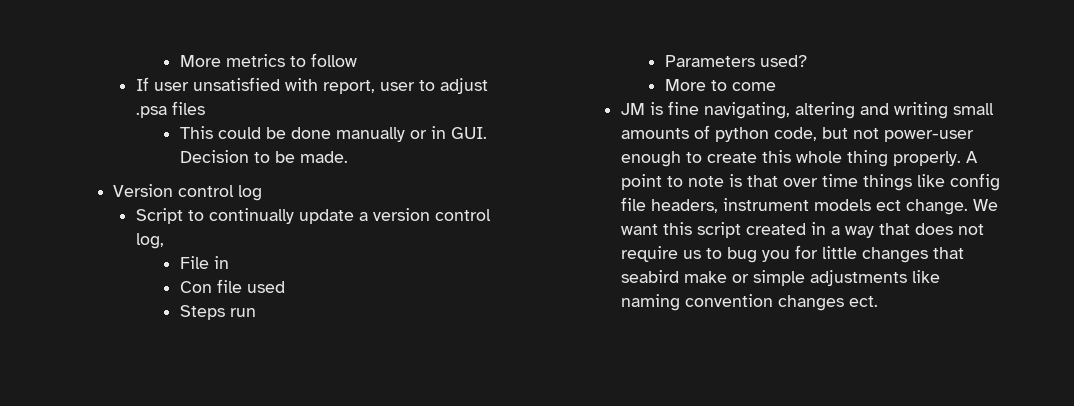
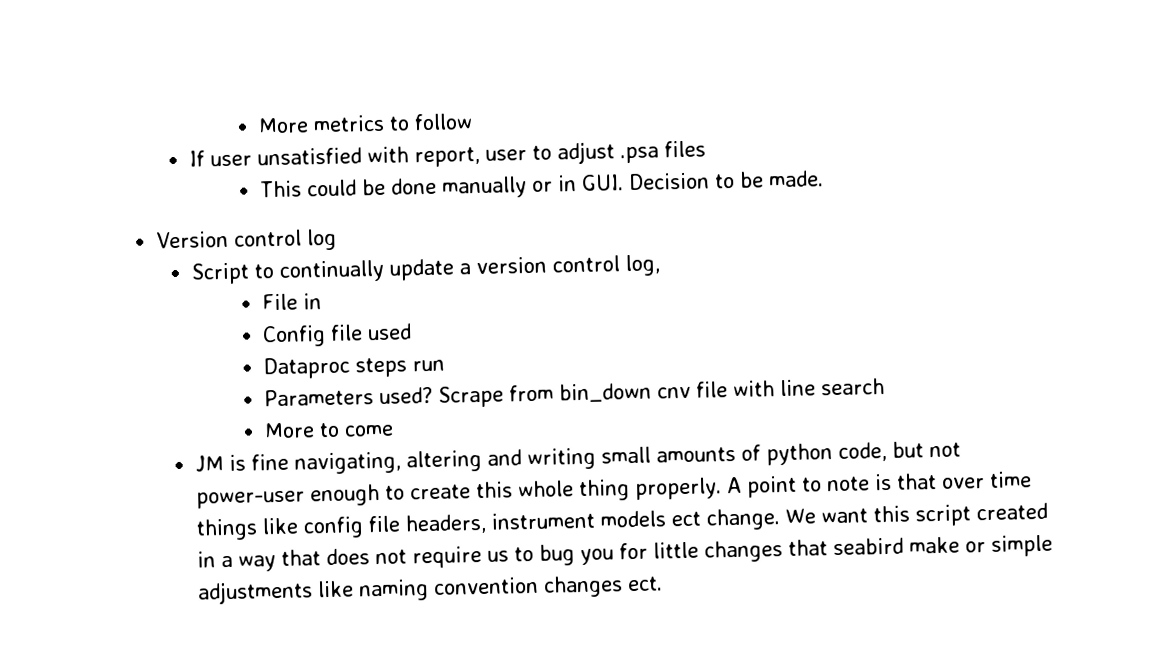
[180,281,213,293] Con -> [262,325,327,348] Config
[180,305,226,320] Steps -> [263,356,408,380] Dataproc steps
(808, 61) none -> [438,378,886,408] Scrape from bin_down cnv file with line search

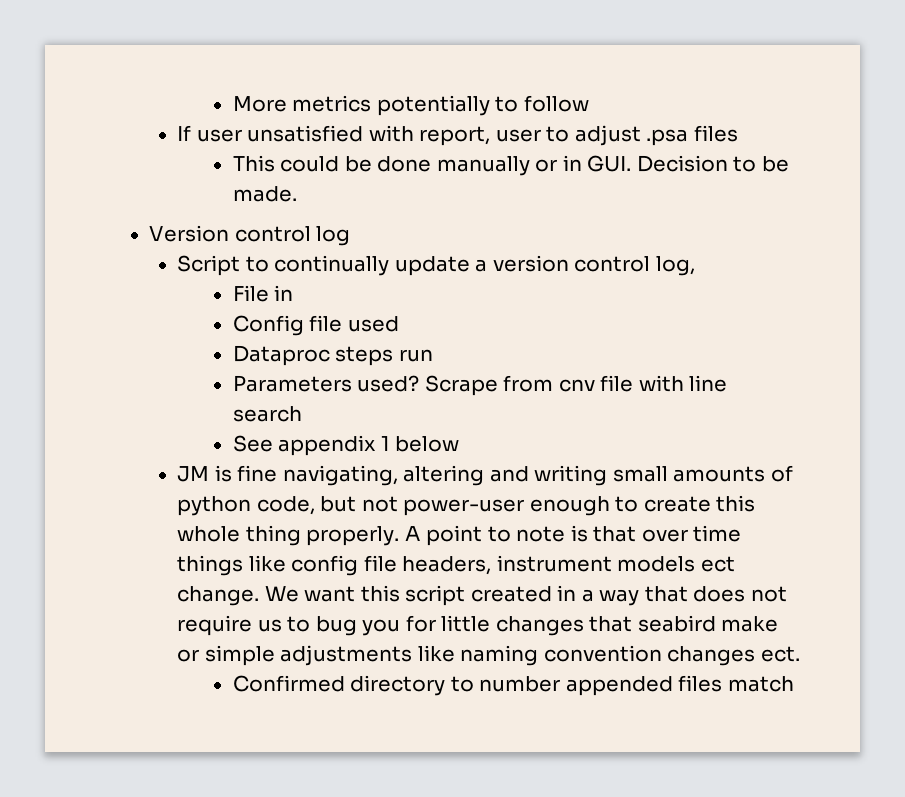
(386, 123) none -> [376,95,490,116] potentially
[559,382,653,403] bin_down -> (554, 383) none
[264,422,395,439] More to come -> [232,435,460,456] See appendix 1 below
(664, 584) none -> [232,675,794,696] // Confirmed directory to number appended files match

